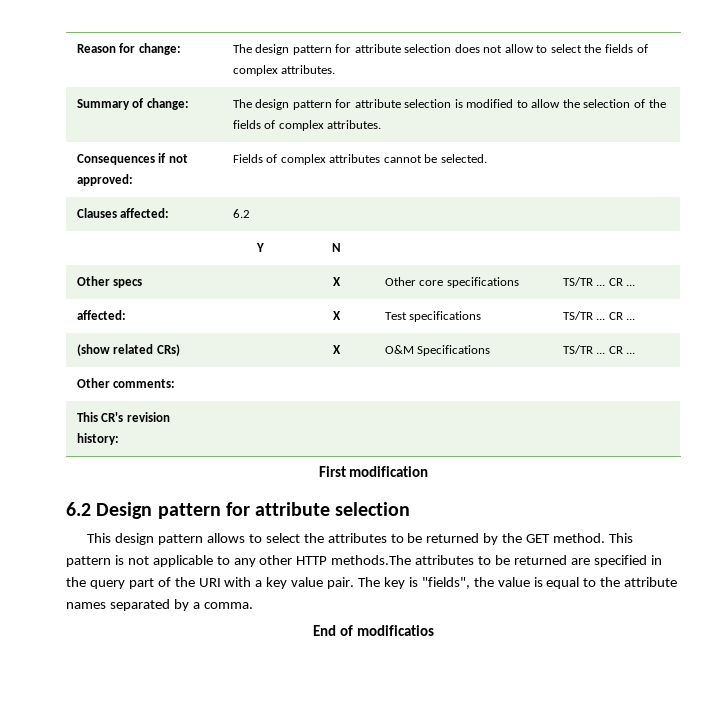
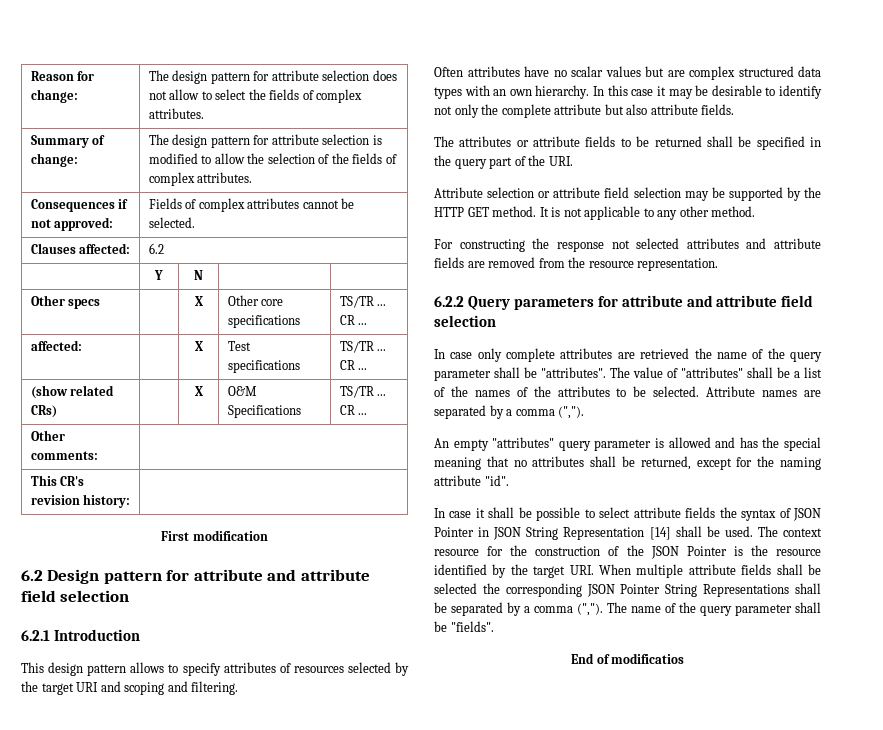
[335,502,411,516] selection -> [267,569,370,581] [21,590,130,602] [21,629,140,641] and attribute field selection // 6.2.1 Introduction
[265,533,633,545] [66,555,590,567] select the attributes to be returned by the GET method. This pattern is not applicable to any other HTTP methods.The attributes to be returned are -> [182,662,410,676] [21,681,239,695] [434,66,821,80] [434,85,823,99] [434,104,735,118] [434,136,752,147] specify attributes of resources selected by the target URI and scoping and filtering. // Often attributes have no scalar values but are complex structured data types with an own hierarchy. In this case it may be desirable to identify not only the complete attribute but also attribute fields. // The attributes or attribute fields to be returned shall be
[198,577,678,589] [66,599,253,611] URI with a key value pair. The key is "fields", the value is equal to the attribute names separated by a comma. -> [548,156,573,166] [434,187,821,201] [434,206,756,220] [434,238,821,252] [434,257,719,271] [434,295,814,310] [434,315,496,327] [434,348,822,362] [434,367,822,381] [434,386,821,397] [434,405,585,419] [434,437,821,451] [434,456,821,470] [434,475,509,486] [434,507,821,521] [434,526,822,540] [434,545,821,559] [434,564,821,578] [434,583,821,597] [434,602,821,616] [434,621,494,632] URI. // Attribute selection or attribute field selection may be supported by the HTTP GET method. It is not applicable to any other method. // For constructing the response not selected attributes and attribute fields are removed from the resource representation. // 6.2.2 Query parameters for attribute and attribute field selection // In case only complete attributes are retrieved the name of the query parameter shall be "attributes". The value of "attributes" shall be a list of the names of the attributes to be selected. Attribute names are separated by a comma (","). // An empty "attributes" query parameter is allowed and has the special meaning that no attributes shall be returned, except for the naming attribute "id". // In case it shall be possible to select attribute fields the syntax of JSON Pointer in JSON String Representation [14] shall be used. The context resource for the construction of the JSON Pointer is the resource identified by the target URI. When multiple attribute fields shall be selected the corresponding JSON Pointer String Representations shall be separated by a comma (","). The name of the query parameter shall be "fields".

